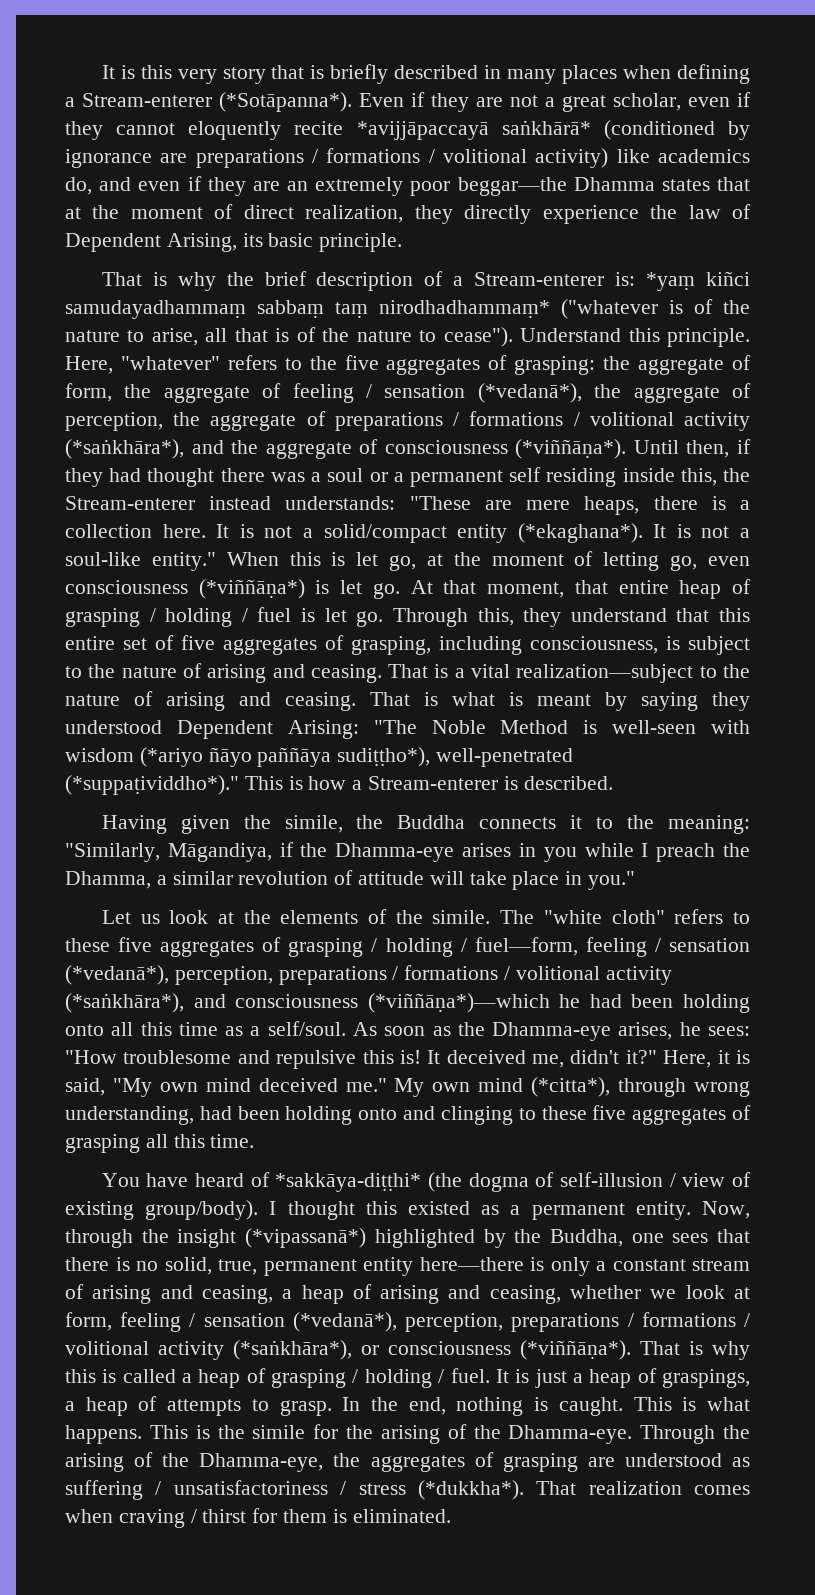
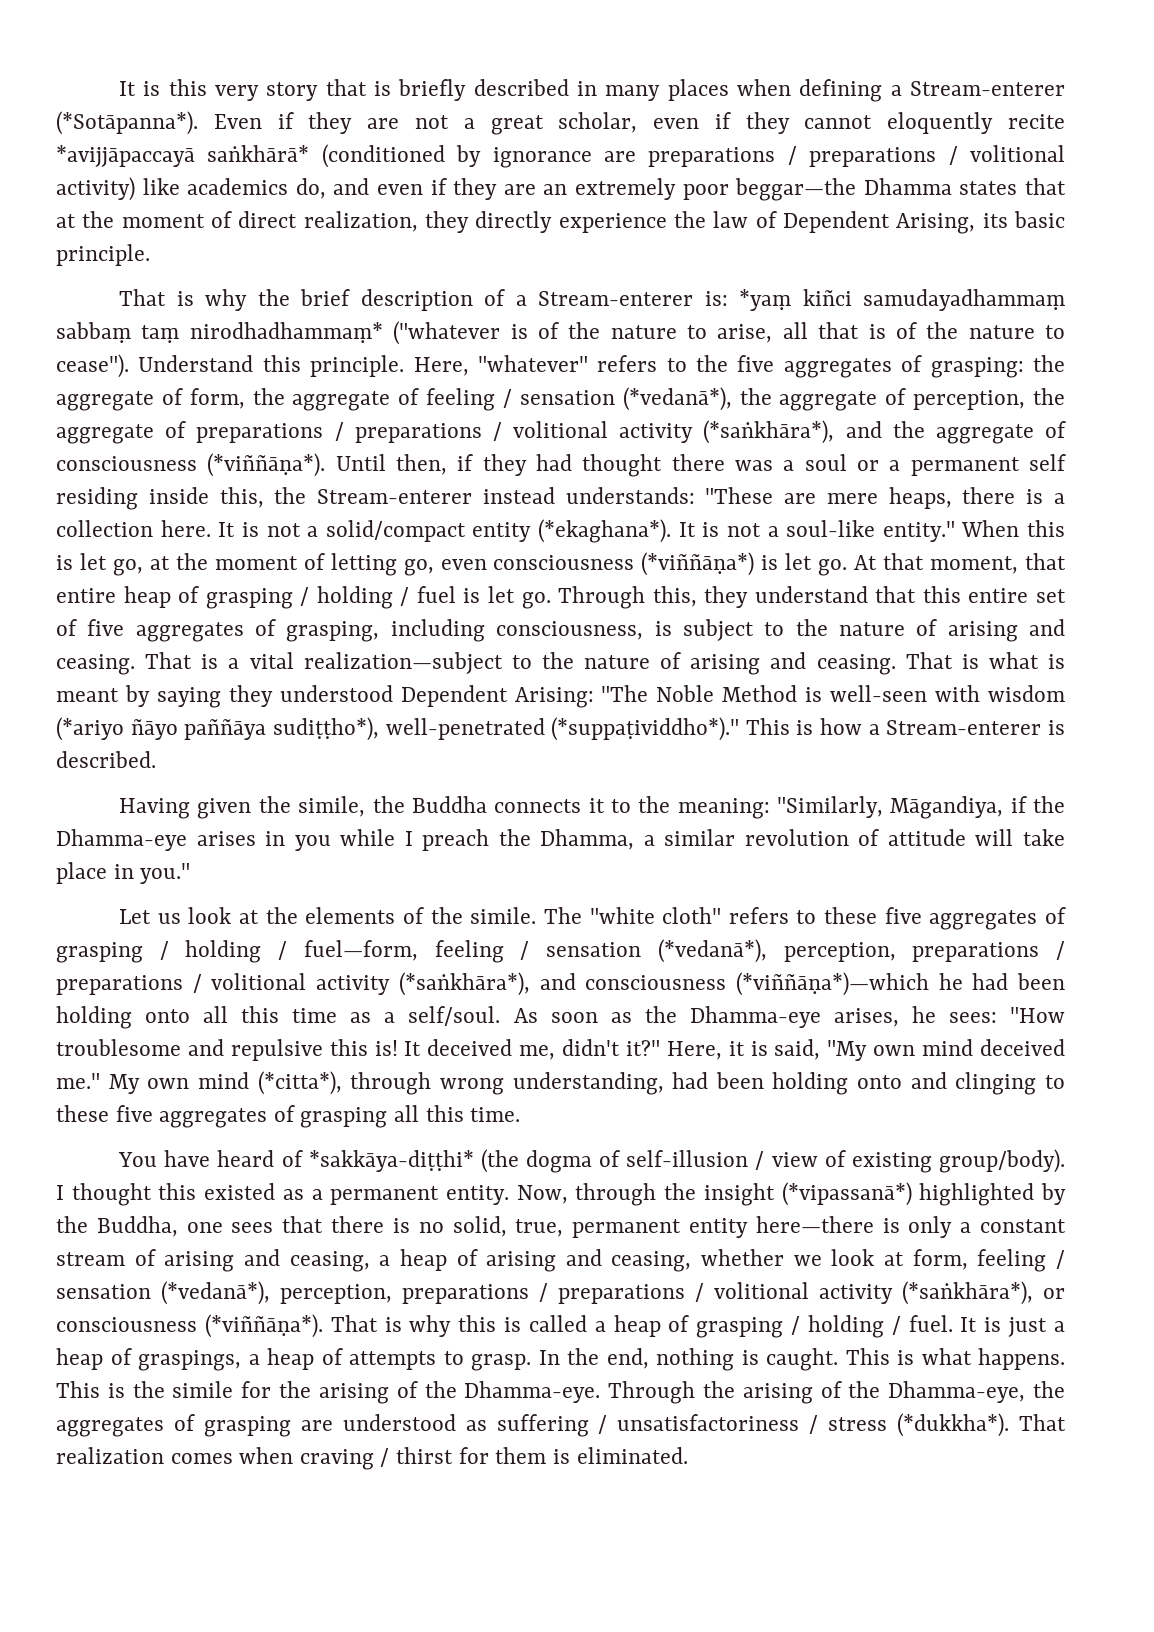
[326,148,421,163] formations -> [809,147,937,167] preparations
[469,411,564,426] formations -> [354,423,482,443] preparations
[404,965,499,980] formations -> [56,975,183,995] preparations
[641,1312,736,1327] formations -> [558,1284,685,1304] preparations

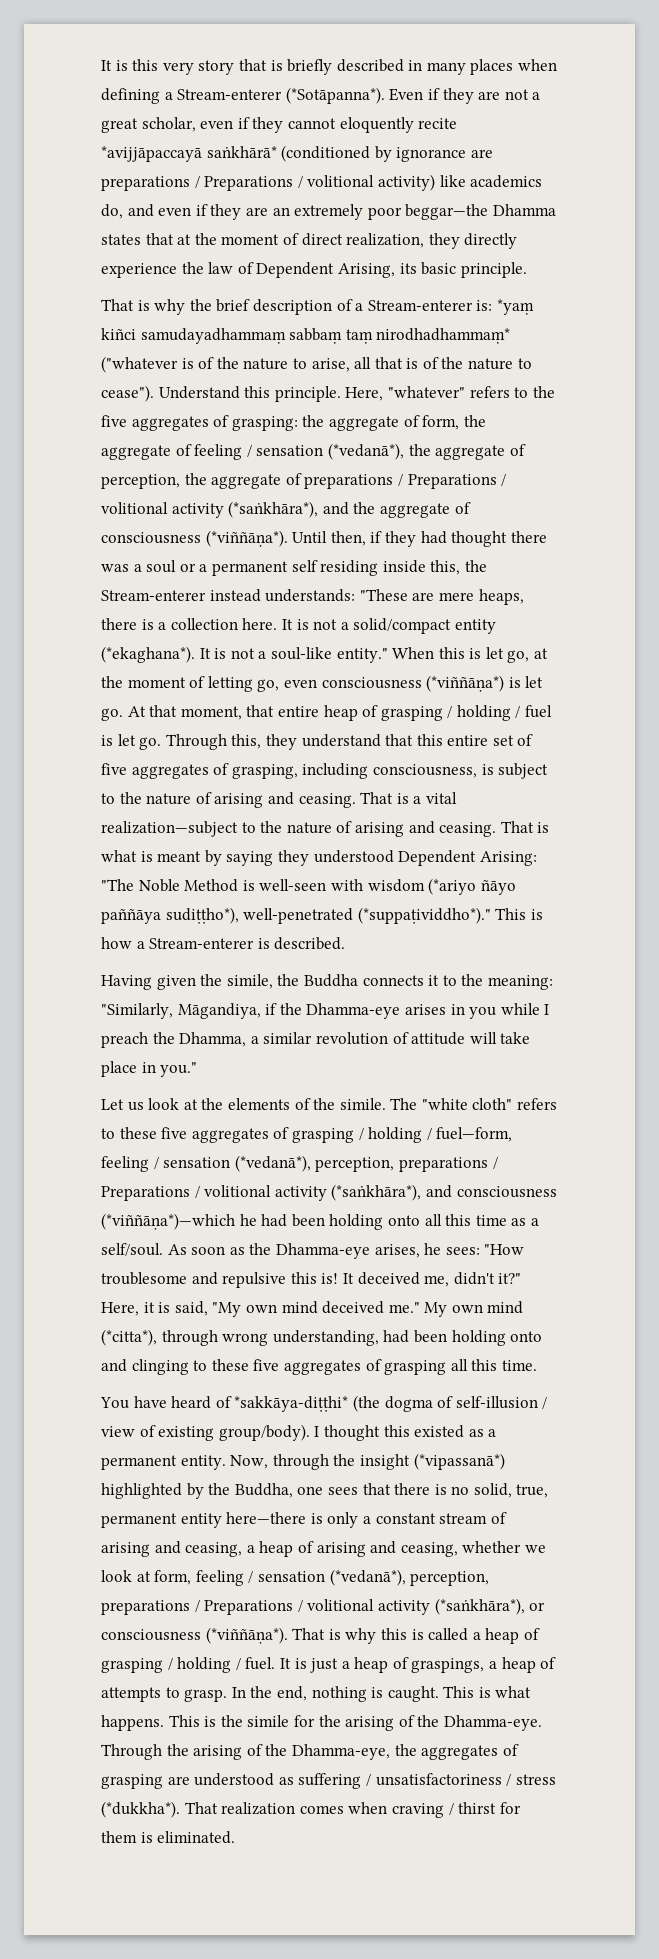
[809,147,937,167] preparations -> [204,176,294,191] Preparations
[354,423,482,443] preparations -> [407,474,497,489] Preparations
[56,975,183,995] preparations -> [101,1186,190,1201] Preparations
[558,1284,685,1304] preparations -> [204,1600,294,1615] Preparations

